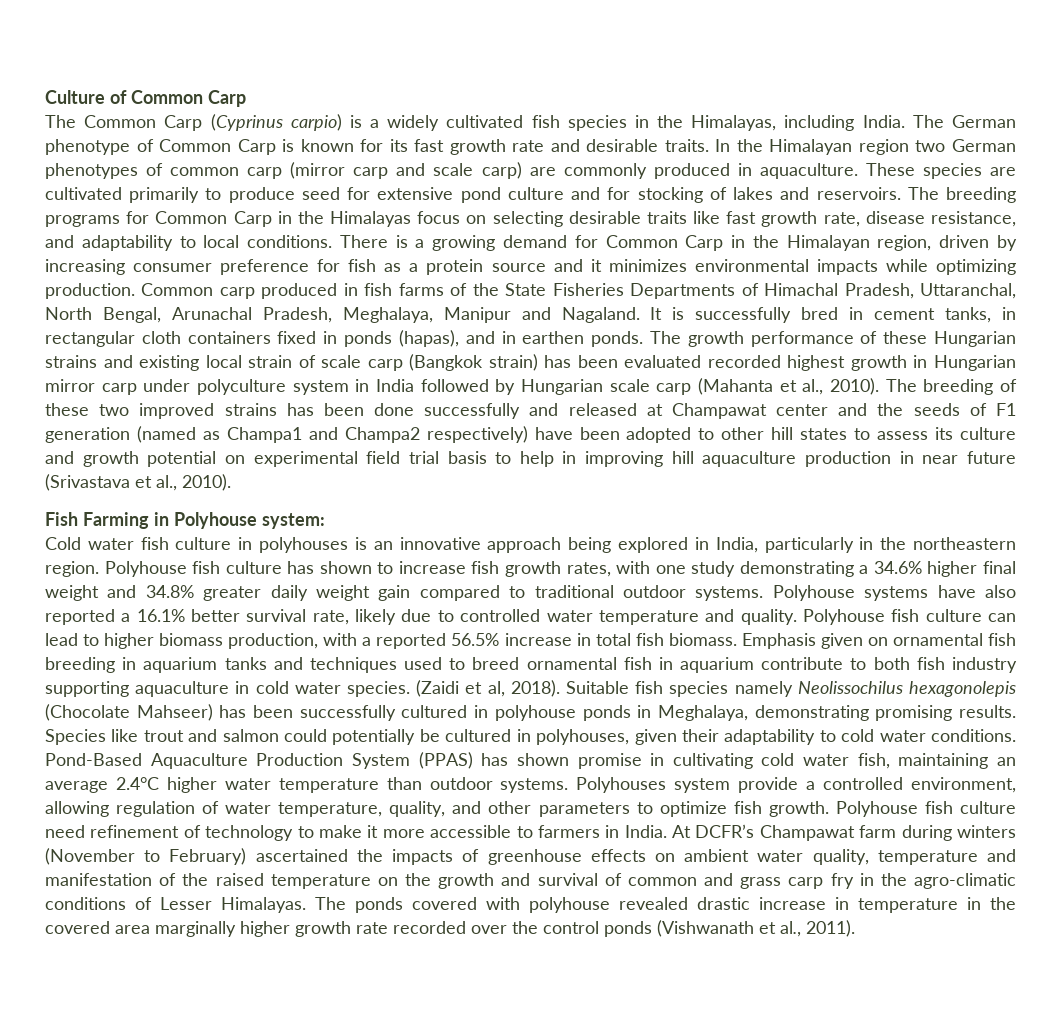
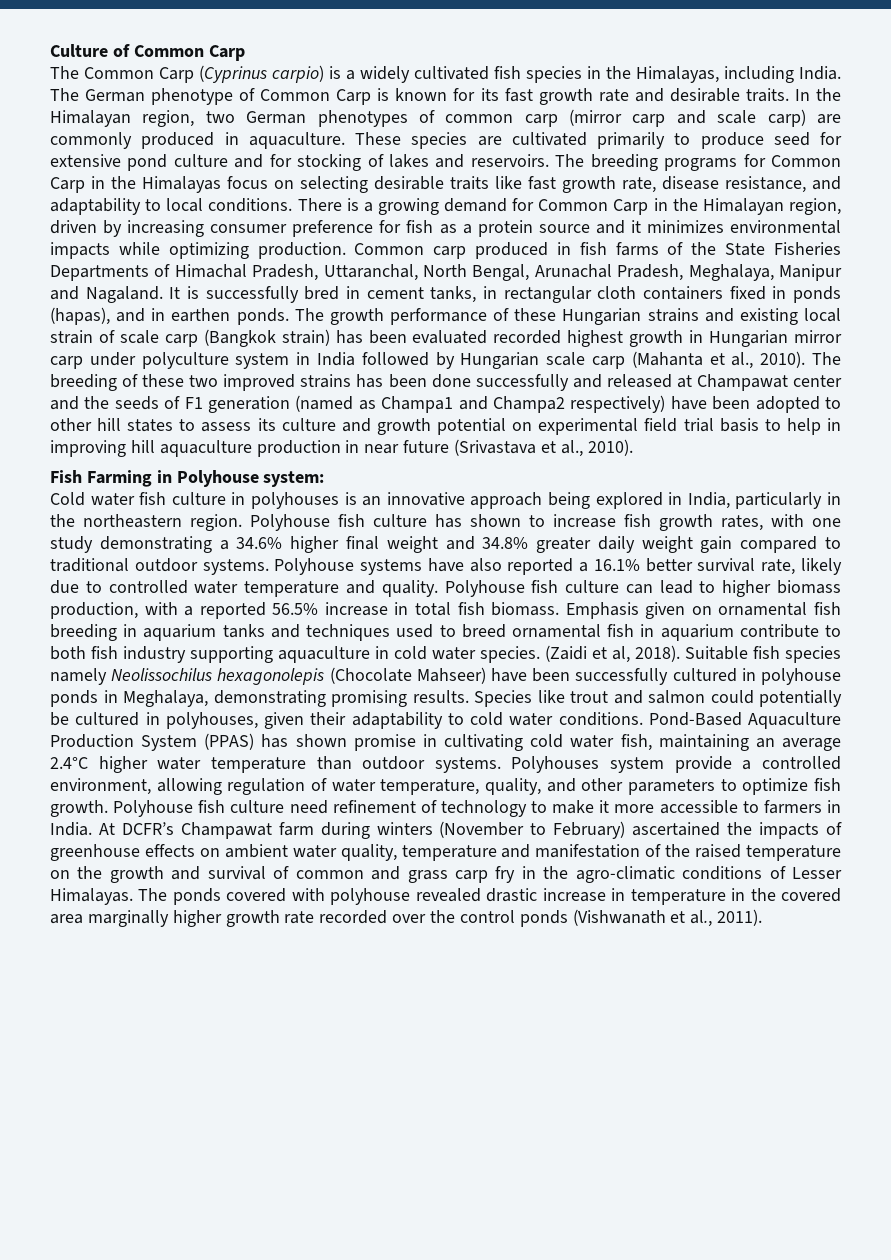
[858,139,909,155] region -> [142,110,195,127] region,
[219,705,247,718] has -> [490,668,527,682] have

